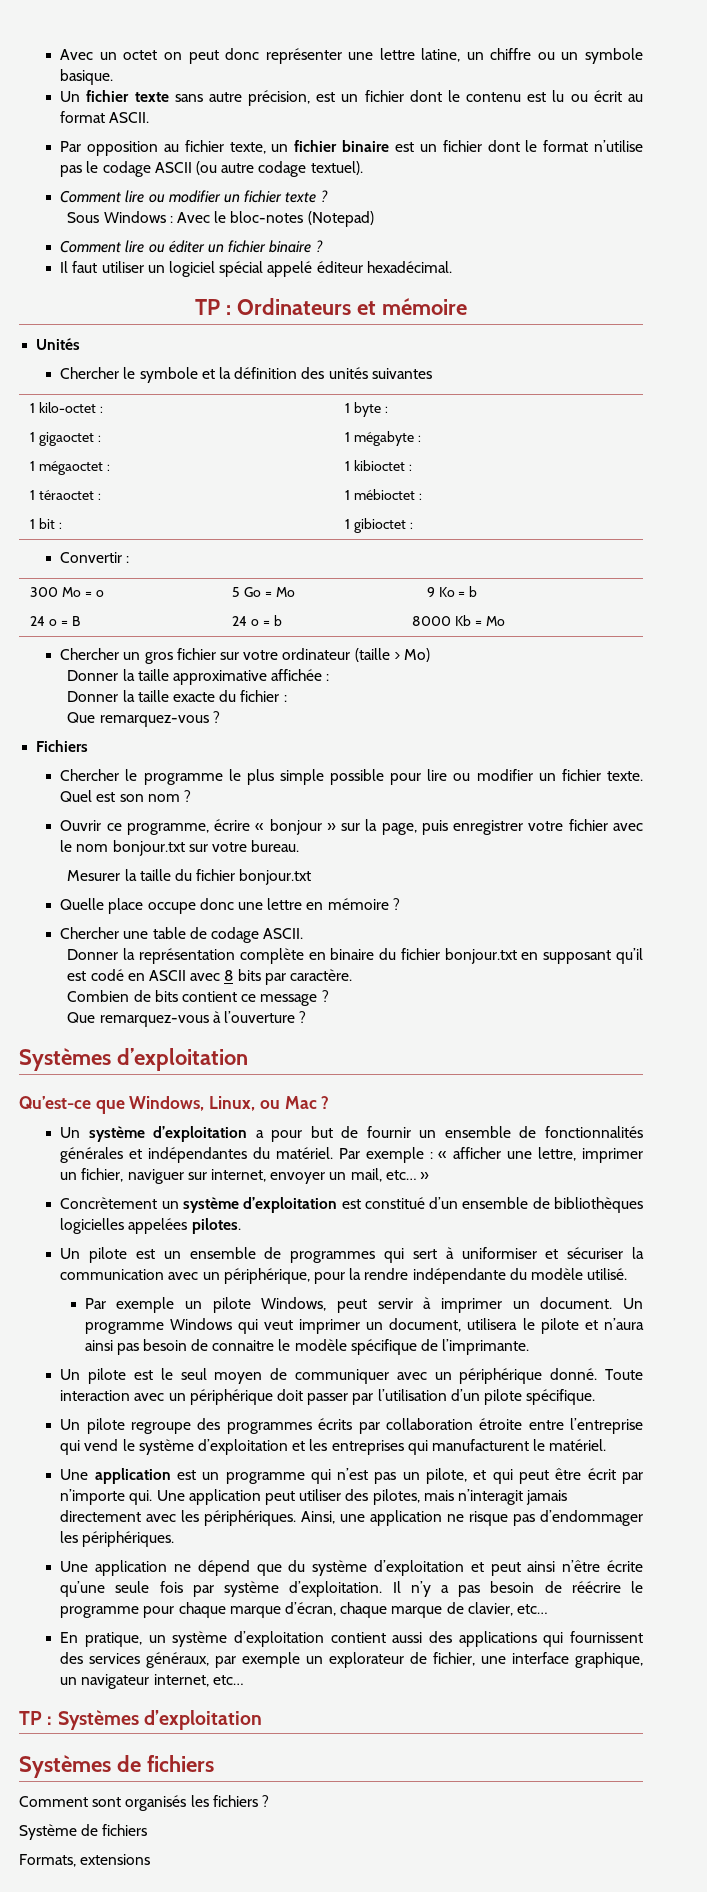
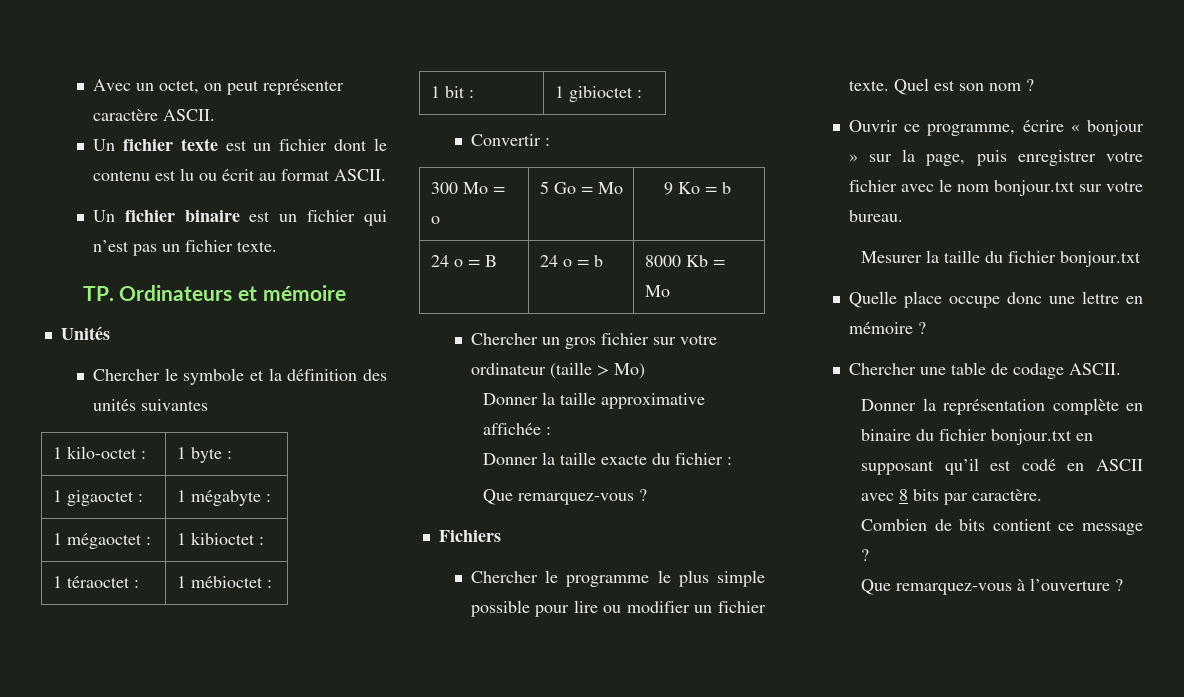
[123,50,158,60] octet -> [158,80,199,94] octet,
[225,48,643,64] [60,69,114,85] donc représenter une lettre latine, un chiffre ou un symbole basique. -> [262,79,344,95] [92,109,215,121] représenter caractère ASCII.
[174,90,311,106] sans autre précision, -> (218, 144) none
[60,140,289,156] Par opposition au fichier texte, un -> [92,210,115,222] Un
[487,140,644,152] [60,161,363,177] [60,190,328,203] [67,211,374,227] [60,240,323,253] [60,261,452,277] [195,299,232,315] dont le format n’utilise pas le codage ASCII (ou autre codage textuel). // Comment lire ou modifier un fichier texte ? // Sous Windows : Avec le bloc-notes (Notepad) // Comment lire ou éditer un fichier binaire ? // Il faut utiliser un logiciel spécial appelé éditeur hexadécimal. // TP : -> [364,210,387,226] [92,240,277,256] [82,286,114,301] qui n’est pas un fichier texte. // TP.
[19,1048,248,1071] [19,1096,330,1114] [60,1126,643,1142] [60,1147,643,1163] [60,1168,429,1184] [60,1197,644,1213] [60,1218,241,1234] [60,1247,644,1263] [60,1268,628,1284] [84,1297,643,1313] [84,1318,645,1334] [84,1339,530,1355] [60,1368,644,1384] [60,1389,596,1405] [60,1418,643,1434] [60,1439,607,1455] [60,1468,643,1484] [60,1489,568,1505] [60,1510,644,1526] [60,1531,175,1547] [60,1560,643,1576] [60,1581,643,1597] [60,1602,547,1618] [60,1631,643,1647] [60,1652,643,1668] [60,1674,243,1689] [19,1710,262,1730] [19,1755,214,1778] [19,1795,269,1811] [19,1824,148,1840] [19,1854,151,1867] // Systèmes d’exploitation // Qu’est-ce que Windows, Linux, ou Mac ? // Un système d’exploitation a pour but de fournir un ensemble de fonctionnalités générales et indépendantes du matériel. Par exemple : « afficher une lettre, imprimer un fichier, naviguer sur internet, envoyer un mail, etc… » // Concrètement un système d’exploitation est constitué d’un ensemble de bibliothèques logicielles appelées pilotes. // Un pilote est un ensemble de programmes qui sert à uniformiser et sécuriser la communication avec un périphérique, pour la rendre indépendante du modèle utilisé. // Par exemple un pilote Windows, peut servir à imprimer un document. Un programme Windows qui veut imprimer un document, utilisera le pilote et n’aura ainsi pas besoin de connaitre le modèle spécifique de l’imprimante. // Un pilote est le seul moyen de communiquer avec un périphérique donné. Toute interaction avec un périphérique doit passer par l’utilisation d’un pilote spécifique. // Un pilote regroupe des programmes écrits par collaboration étroite entre l’entreprise qui vend le système d’exploitation et les entreprises qui manufacturent le matériel. // Une application est un programme qui n’est pas un pilote, et qui peut être écrit par n’importe qui. Une application peut utiliser des pilotes, mais n’interagit jamais directement avec les périphériques. Ainsi, une application ne risque pas d’endommager les périphériques. // Une application ne dépend que du système d’exploitation et peut ainsi n’être écrite qu’une seule fois par système d’exploitation. Il n’y a pas besoin de réécrire le programme pour chaque marque d’écran, chaque marque de clavier, etc… // En pratique, un système d’exploitation contient aussi des applications qui fournissent des services généraux, par exemple un explorateur de fichier, une interface graphique, un navigateur internet, etc… // TP : Systèmes d’exploitation // Systèmes de fichiers // Comment sont organisés les fichiers ? // Système de fichiers // Formats, extensions -> (1124, 585) none

